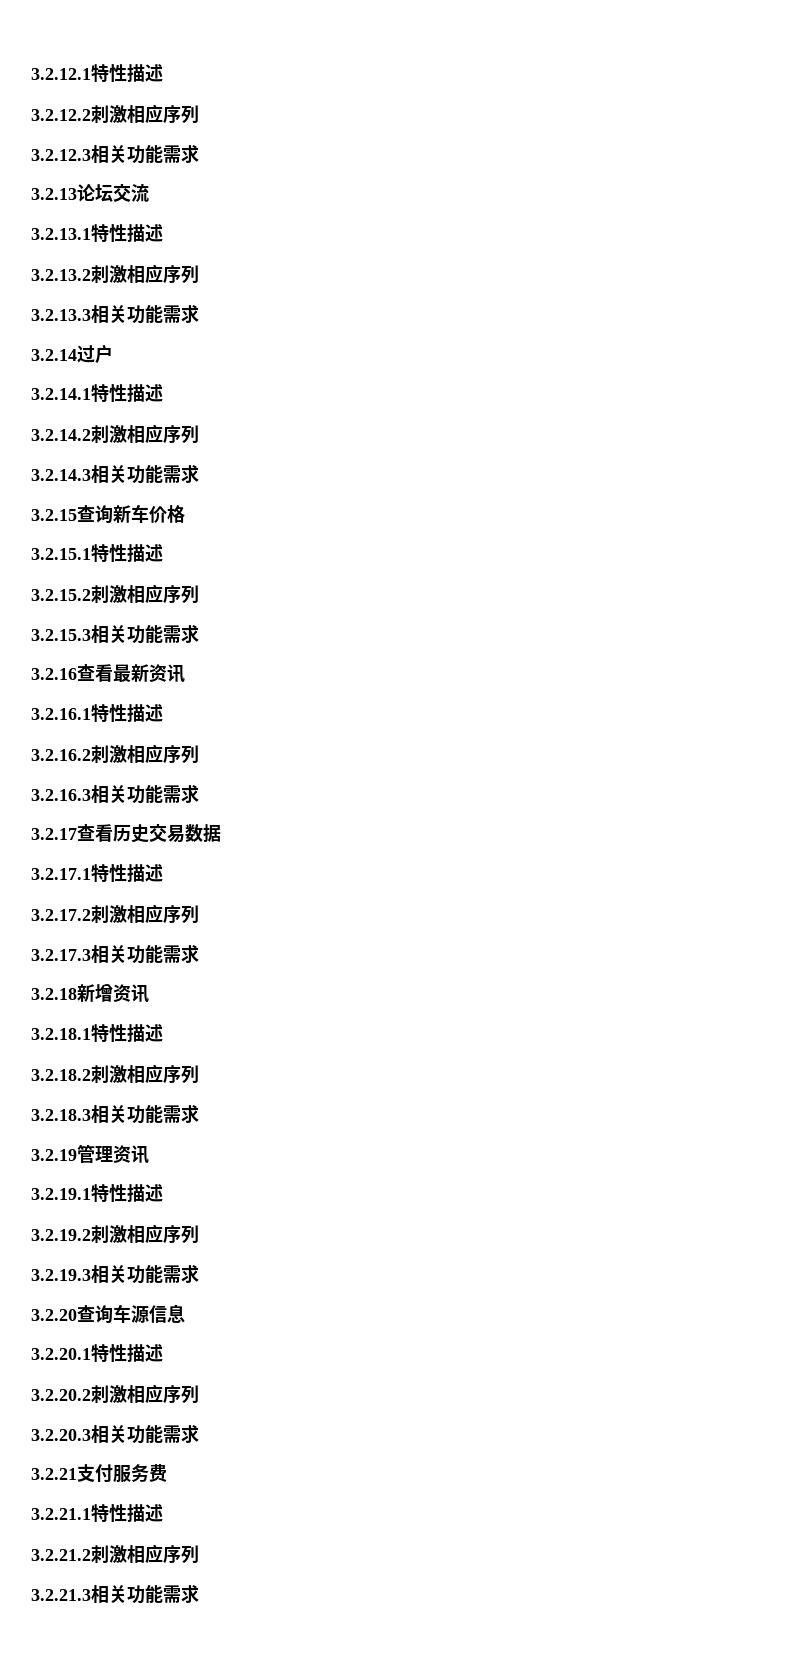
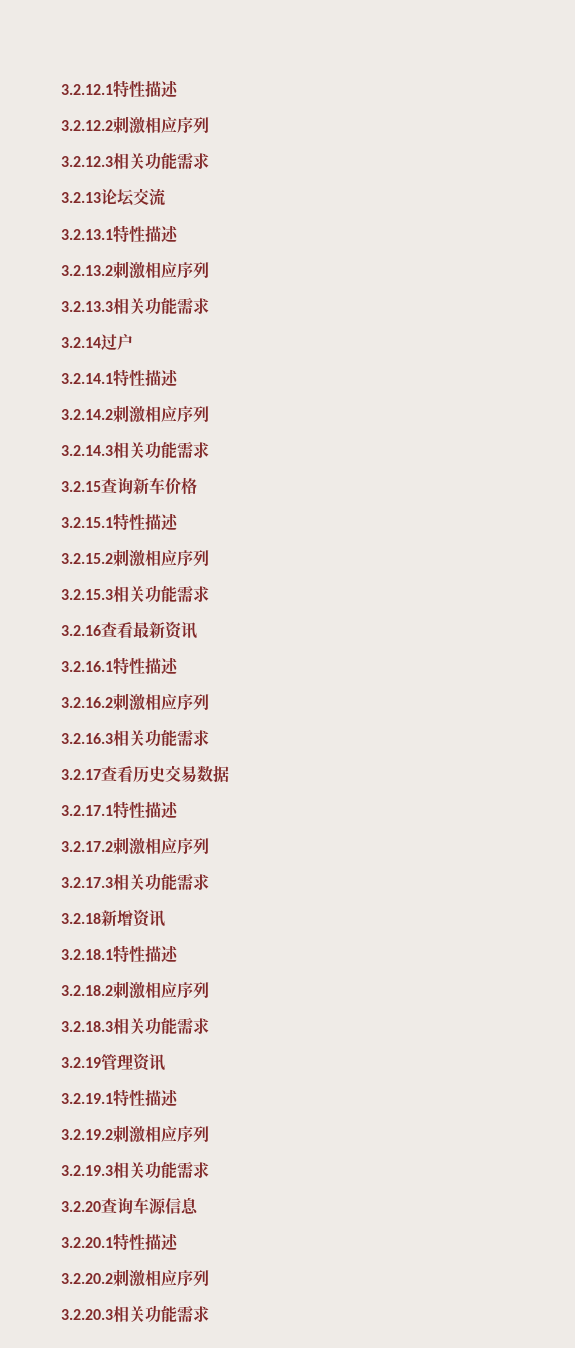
[31,1464,167,1483] [31,1504,163,1523] [31,1544,199,1564] [31,1584,199,1604] // 3.2.21支付服务费 // 3.2.21.1特性描述 // 3.2.21.2刺激相应序列 // 3.2.21.3相关功能需求 -> (209, 1314) none

